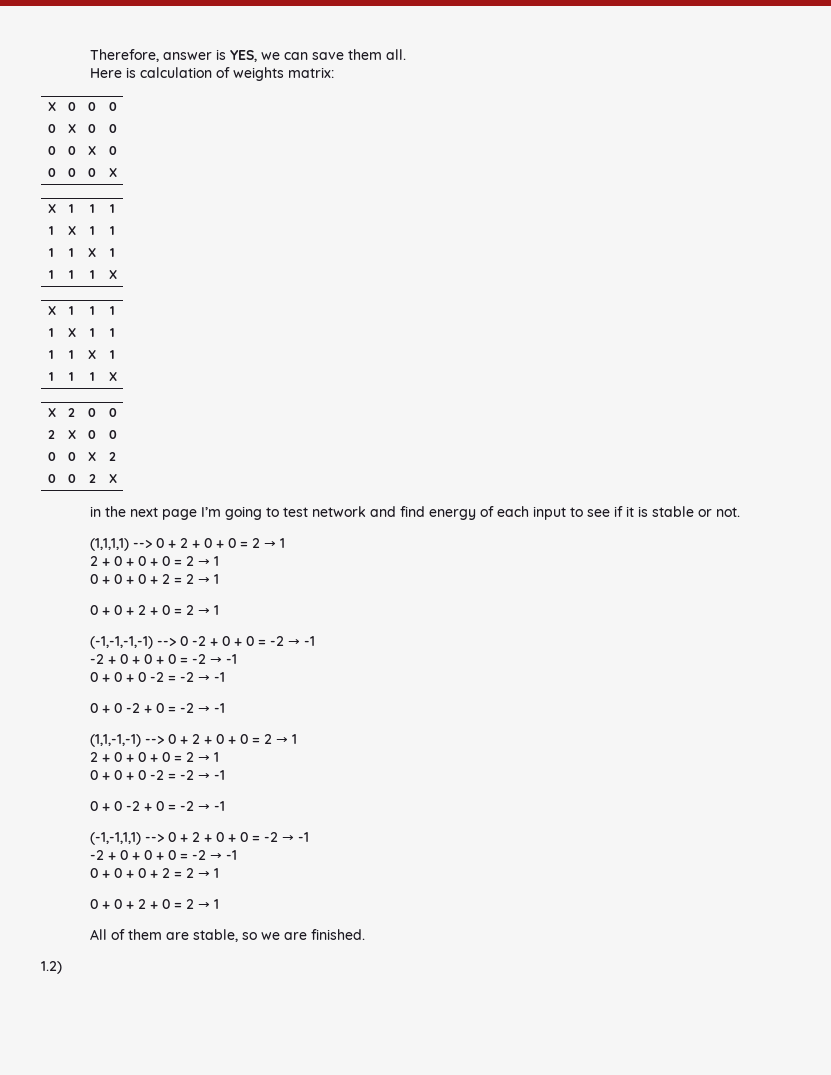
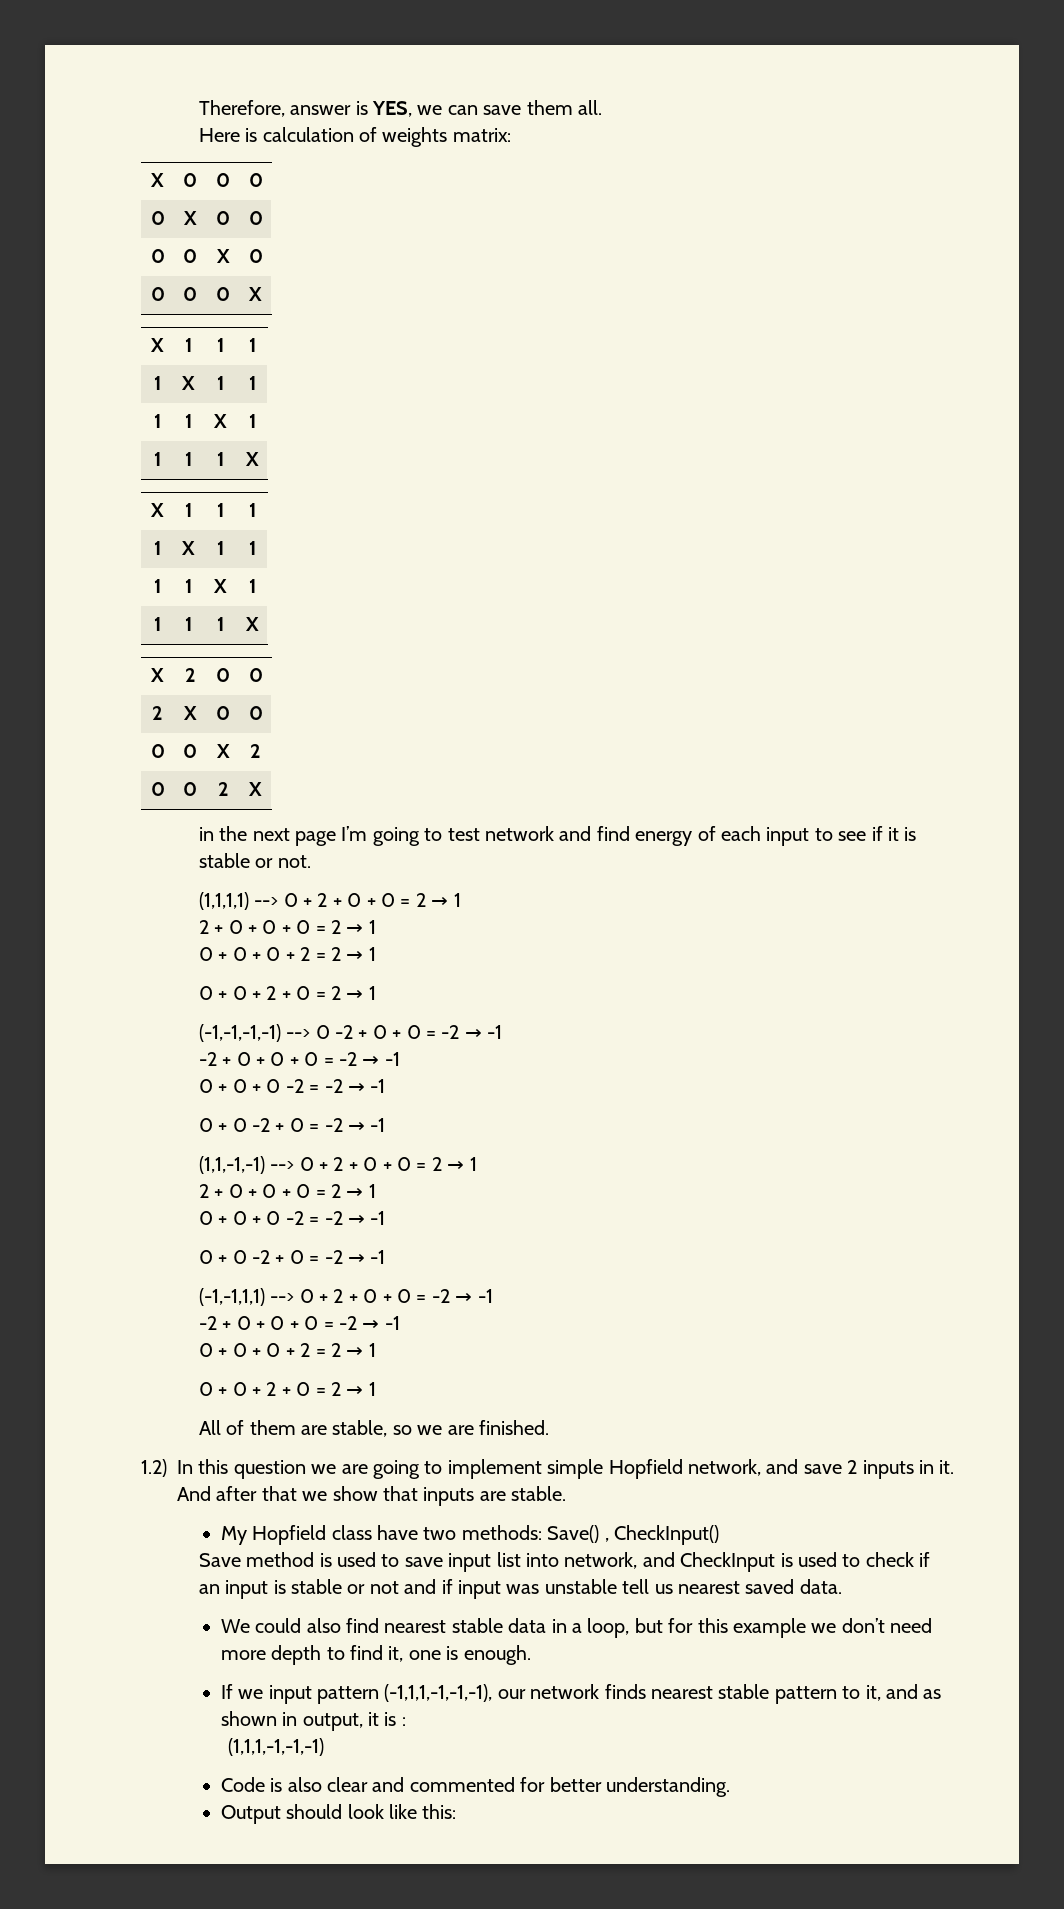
(62, 967) none -> [177,1459,955,1479] [177,1486,567,1506] [220,1525,720,1545] [198,1552,931,1572] [198,1579,842,1599] [220,1618,933,1638] [220,1645,531,1665] [220,1684,942,1704] [220,1711,406,1731] [227,1738,324,1756] [220,1777,731,1797] [220,1804,457,1824] In this question we are going to implement simple Hopfield network, and save 2 inputs in it. And after that we show that inputs are stable. // My Hopfield class have two methods: Save() , CheckInput() // Save method is used to save input list into network, and CheckInput is used to check if an input is stable or not and if input was unstable tell us nearest saved data. // We could also find nearest stable data in a loop, but for this example we don’t need more depth to find it, one is enough. // If we input pattern (-1,1,1,-1,-1,-1), our network finds nearest stable pattern to it, and as shown in output, it is : // (1,1,1,-1,-1,-1) // Code is also clear and commented for better understanding. // Output should look like this:

